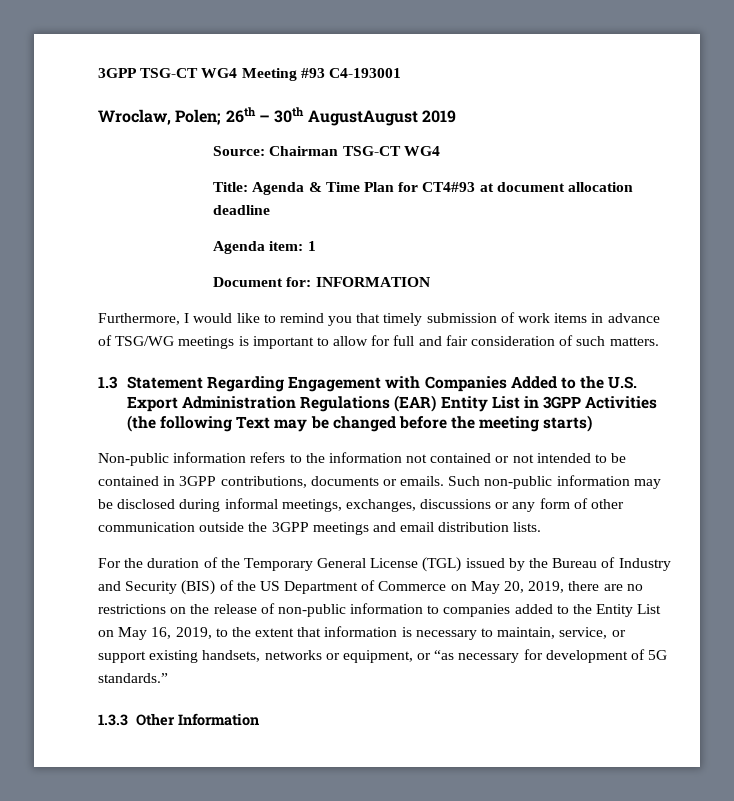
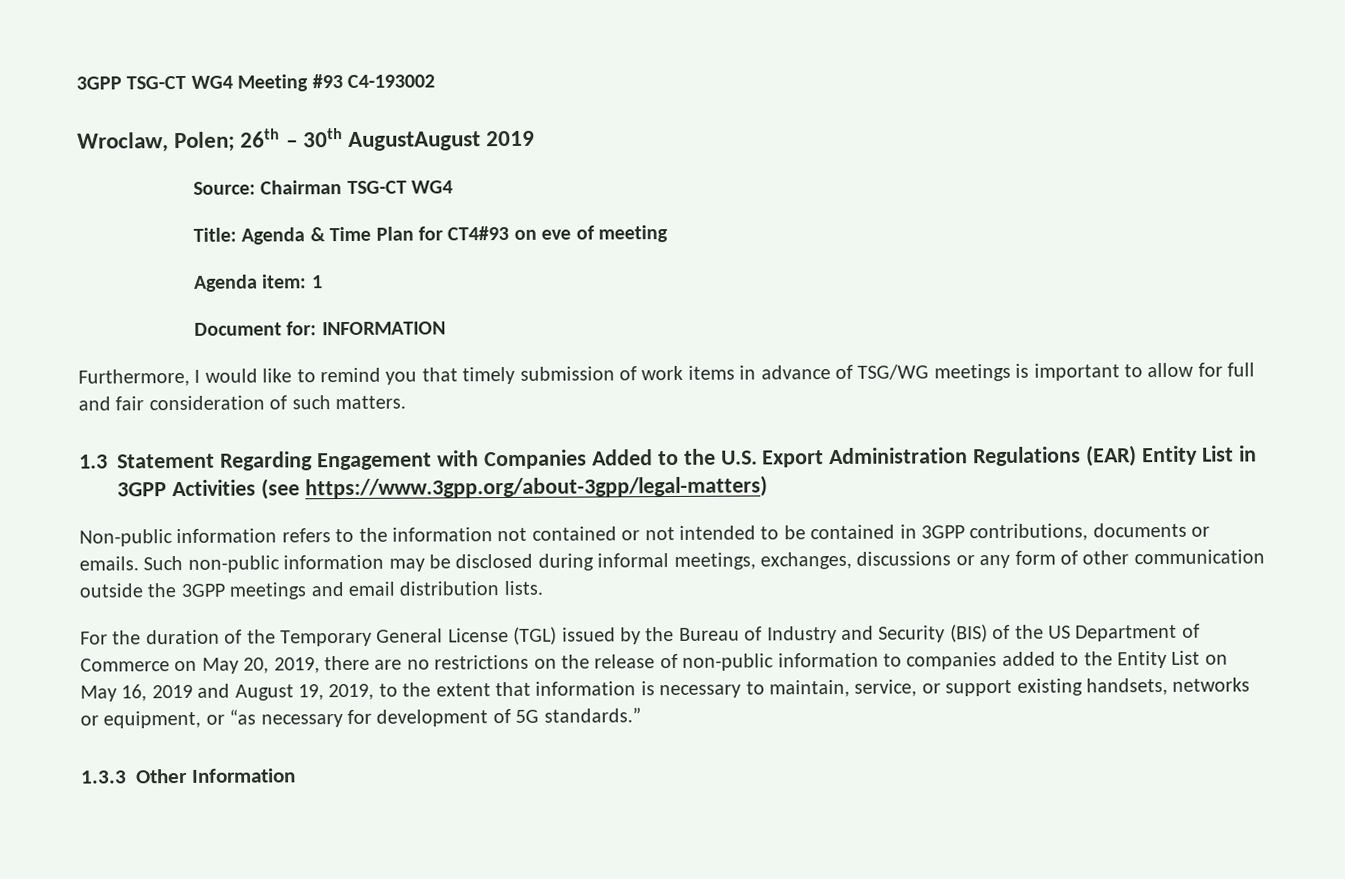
[328,68,401,78] C4-193001 -> [347,74,435,88] C4-193002
[479,182,633,192] [213,205,271,215] at document allocation deadline -> [513,225,668,243] on eve of meeting
[126,415,593,432] (the following Text may be changed before the meeting starts) -> [260,475,768,500] (see https://www.3gpp.org/about-3gpp/legal-matters)
(172, 633) none -> [151,683,324,701] 2019 and August 19,

